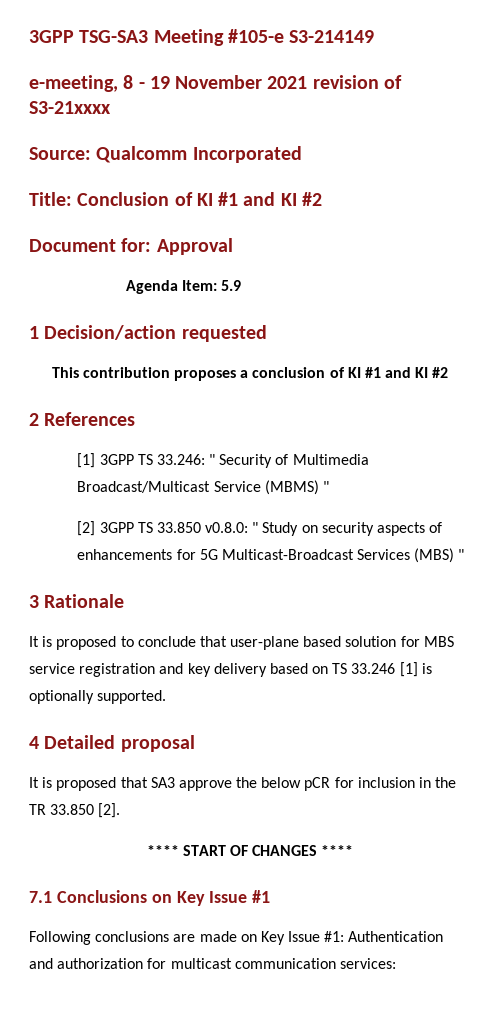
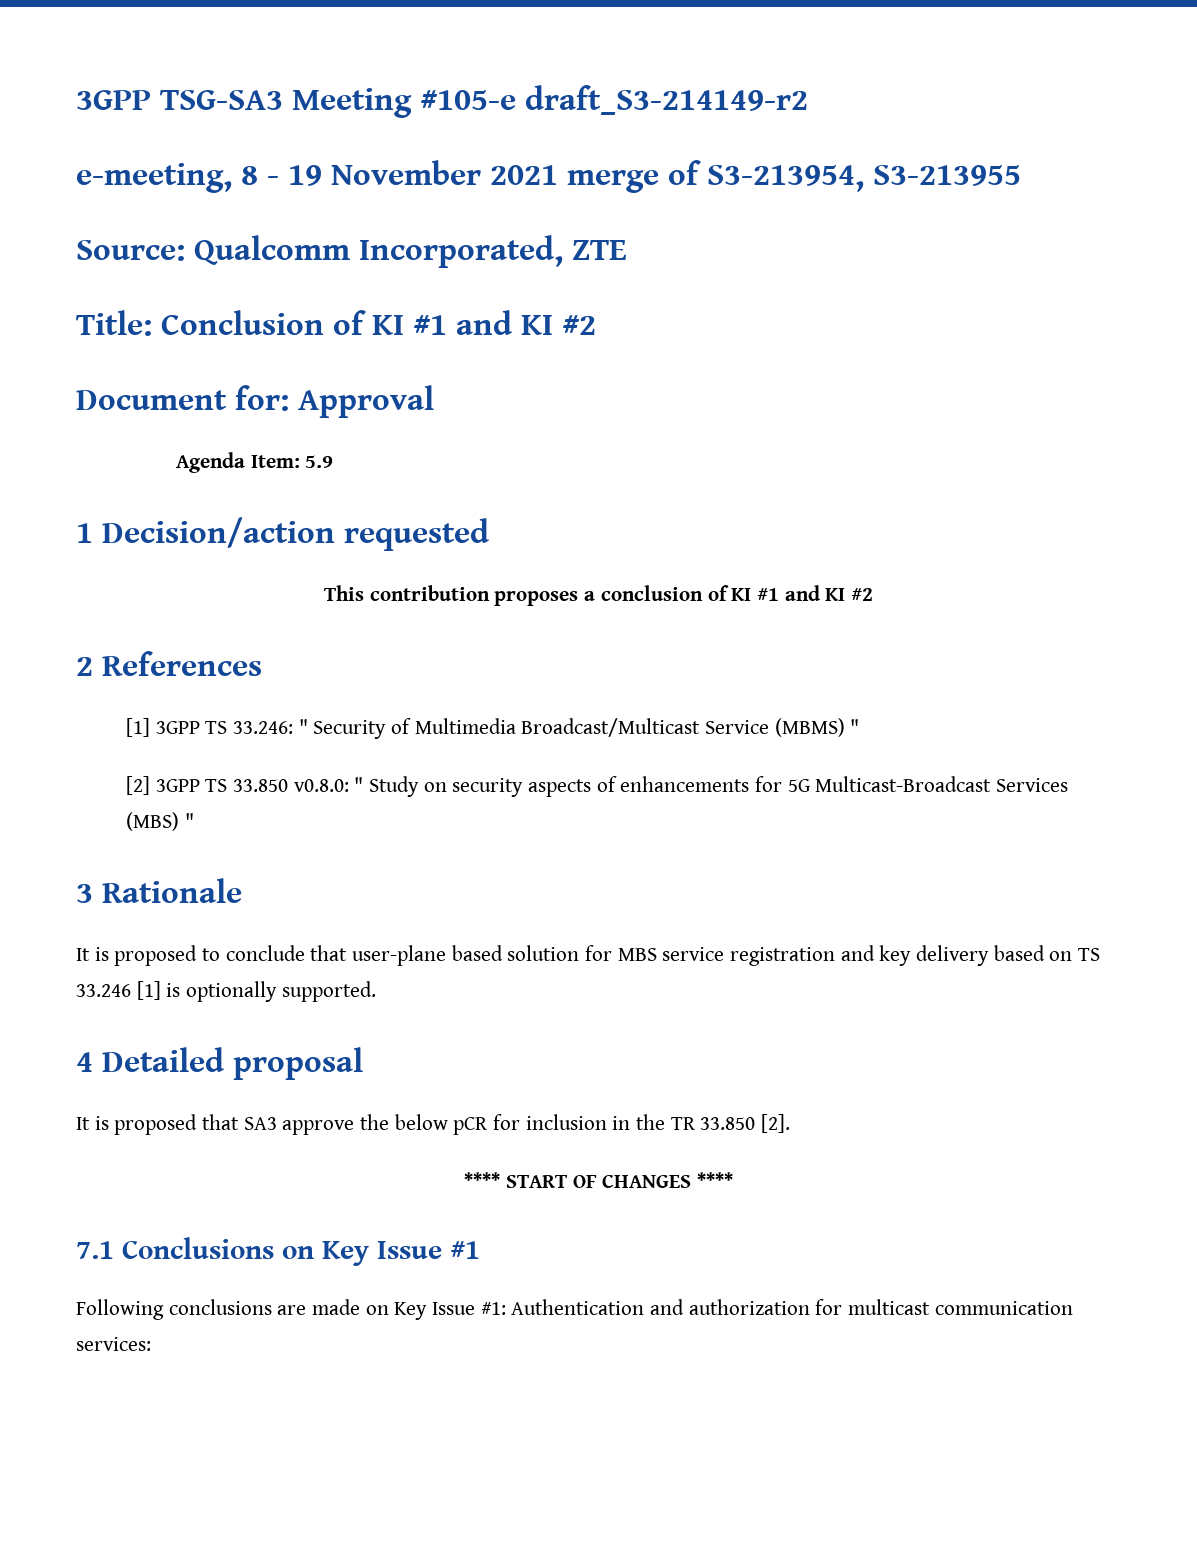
[289,30,375,43] S3-214149 -> [525,85,808,115] draft_S3-214149-r2
[312,75,402,89] [29,101,111,114] revision of S3-21xxxx -> [567,160,1021,193] merge of S3-213954, S3-213955
[192,146,302,163] Incorporated -> [359,235,627,268] Incorporated, ZTE

